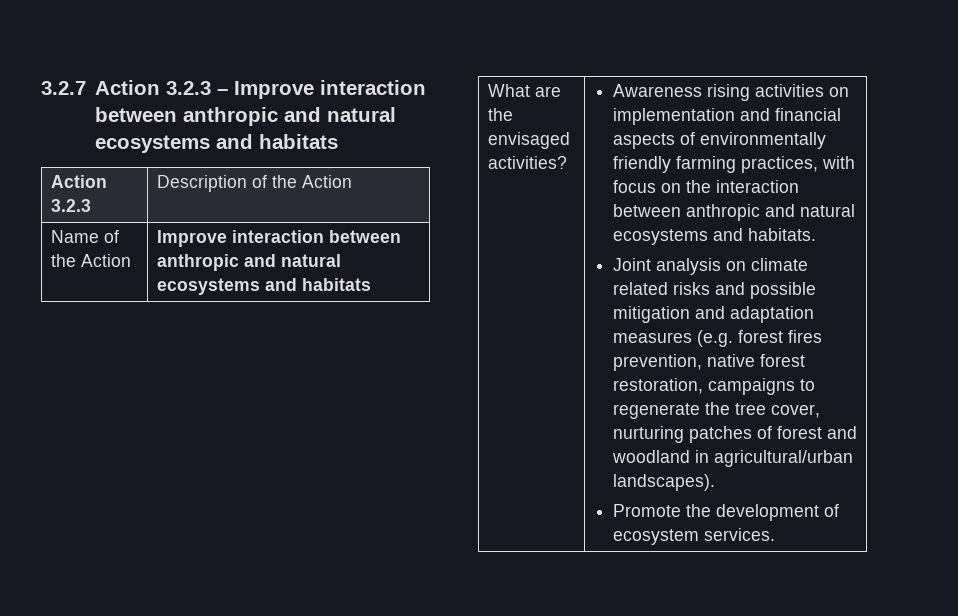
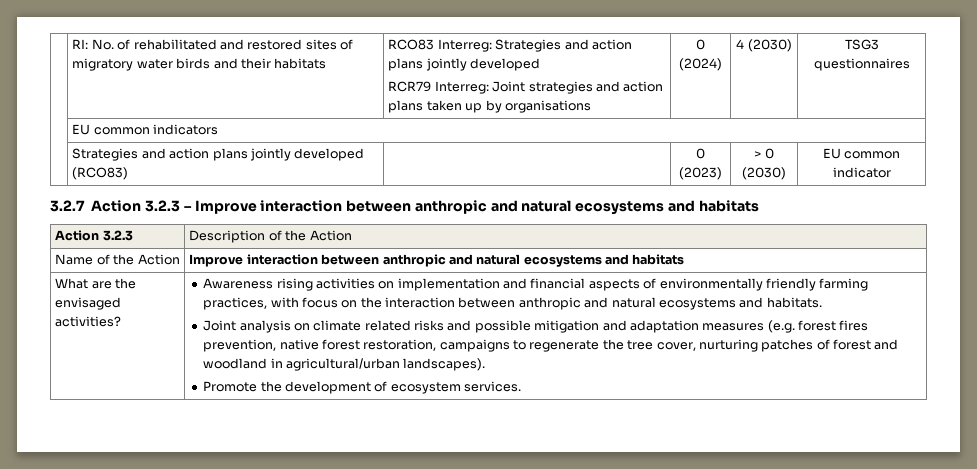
(41, 88) none -> [72,39,354,50] [72,58,327,71] [388,39,632,52] [388,58,541,71] [388,81,664,94] [388,100,591,113] [696,39,705,50] [679,58,722,71] [736,39,792,52] [844,39,879,50] [813,58,910,71] [72,124,219,135] [72,148,365,161] [72,167,129,180] [696,148,705,159] [679,167,722,180] [754,148,774,159] [742,167,786,180] [822,148,901,159] [832,167,891,178] | RI: No. of rehabilitated and restored sites of migratory water birds and their habitats | RCO83 Interreg: Strategies and action plans jointly developed // RCR79 Interreg: Joint strategies and action plans taken up by organisations | 0 (2024) | 4 (2030) | TSG3 questionnaires // | EU common indicators // | Strategies and action plans jointly developed (RCO83) | | 0 (2023) | > 0 (2030) | EU common indicator //

